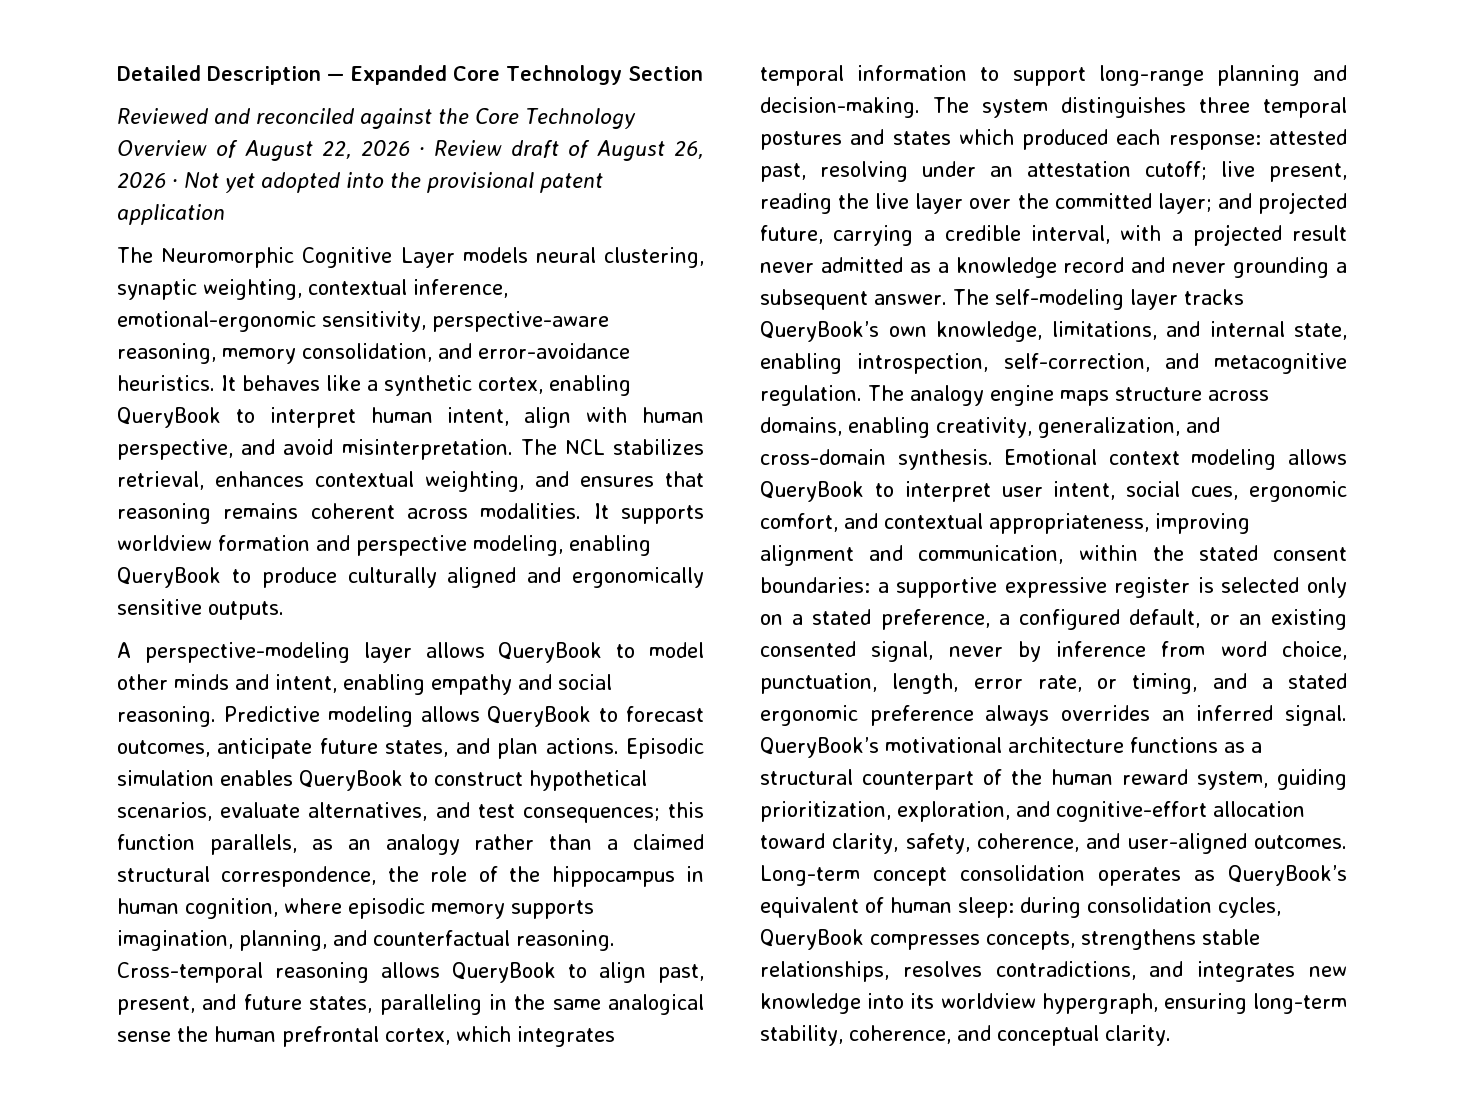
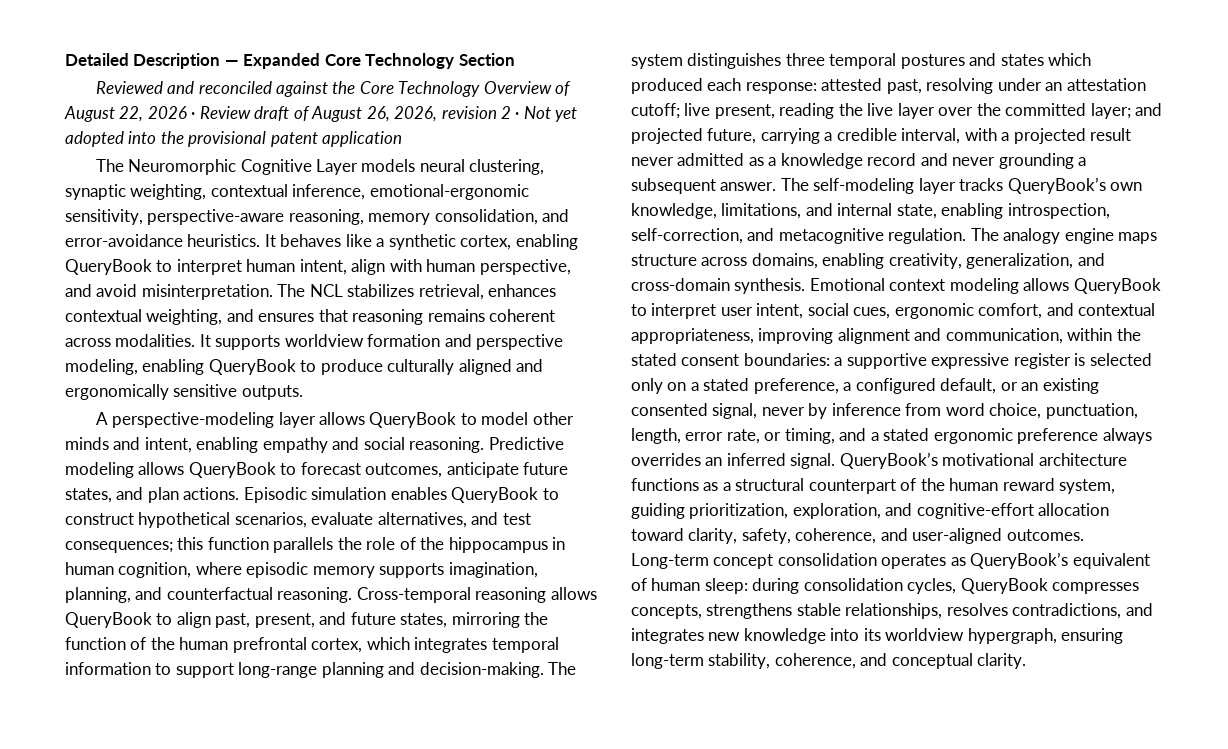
[117,172,166,188] 2026 -> [394,106,512,122] 2026, revision 2
[209,834,704,855] [117,866,377,887] parallels, as an analogy rather than a claimed structural correspondence, -> [273,537,334,553] parallels
[379,994,704,1015] [117,1031,171,1042] paralleling in the same analogical sense -> [451,612,549,628] [65,637,147,650] mirroring the function of

